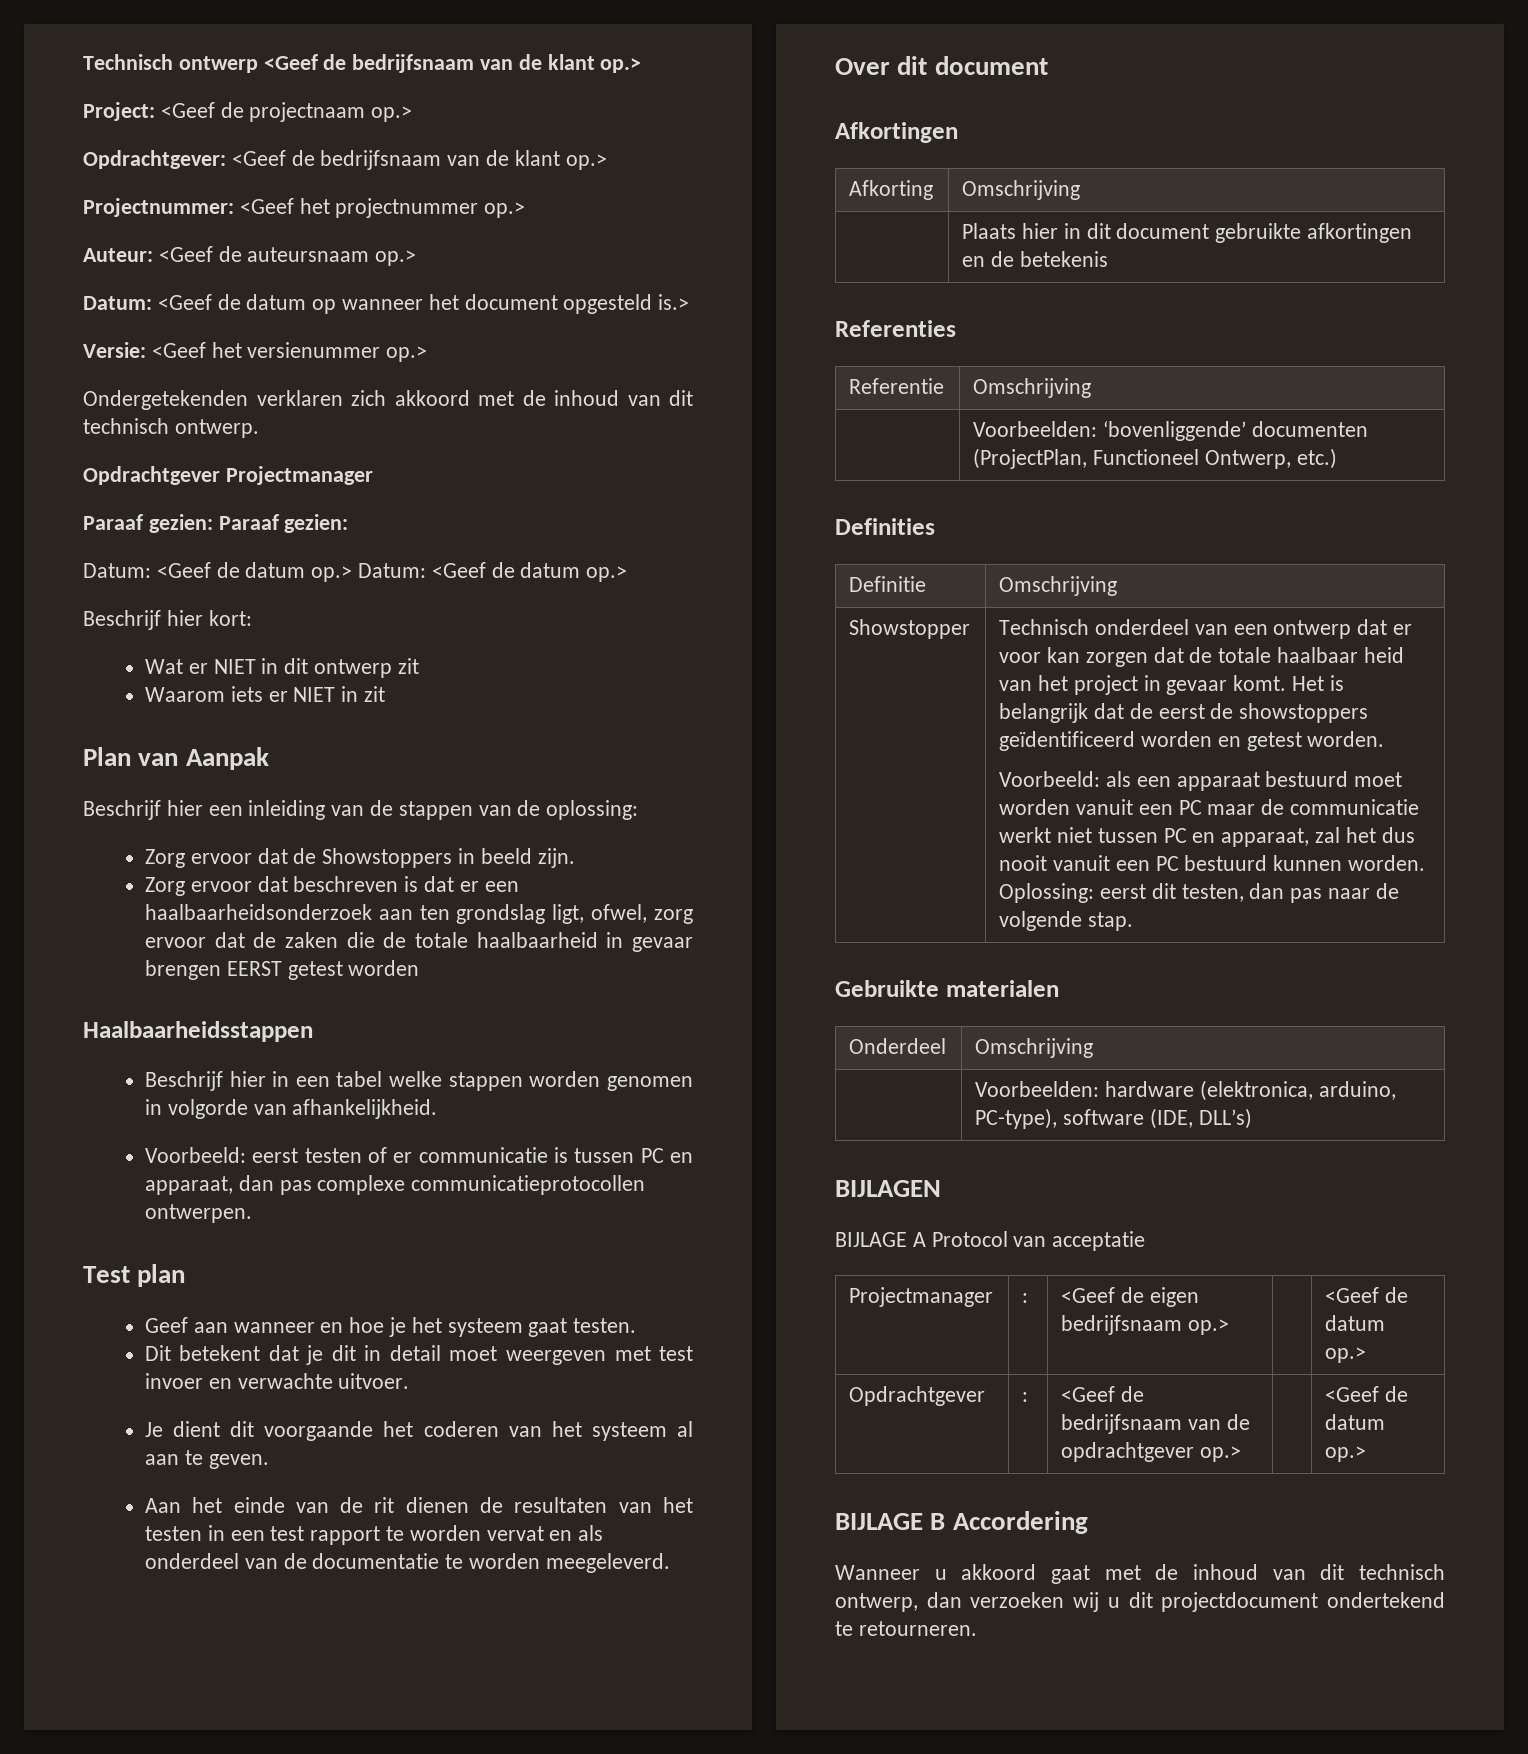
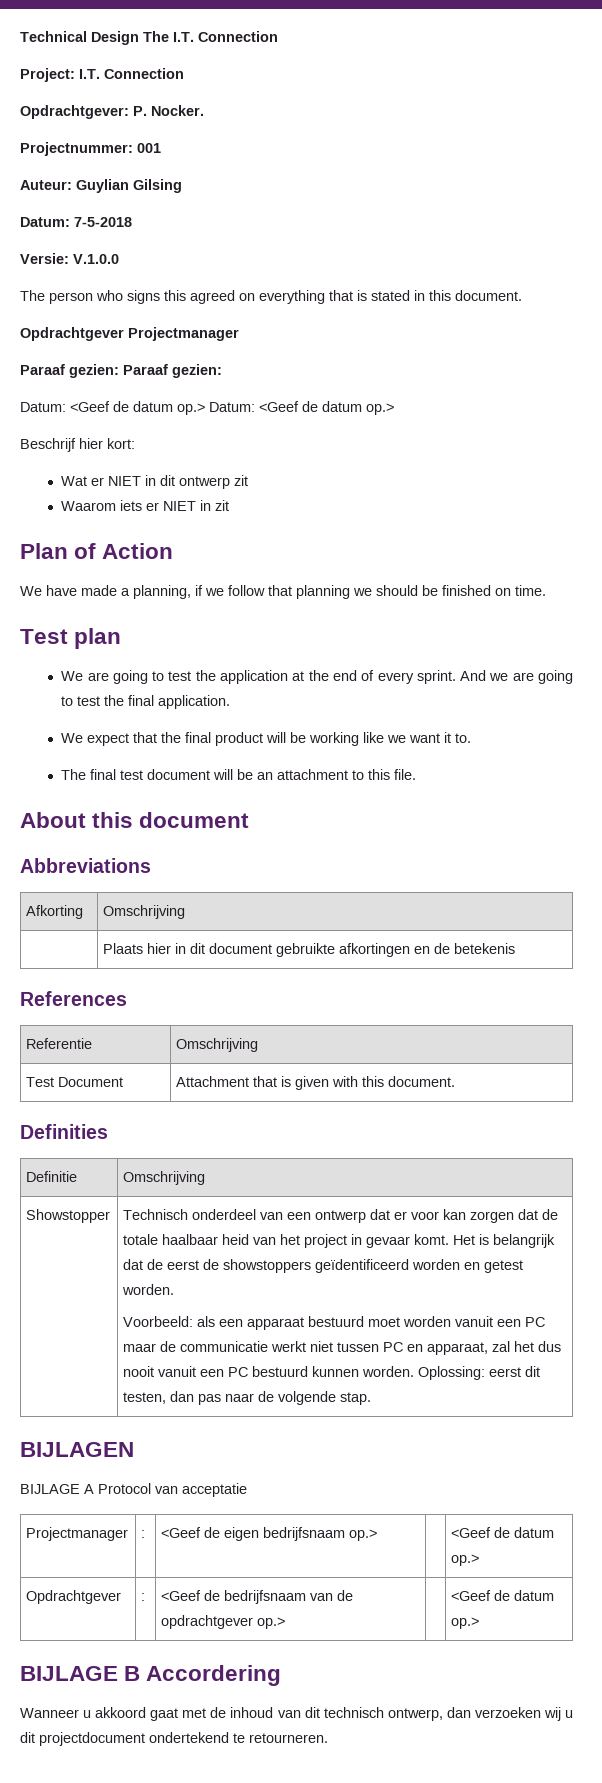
[83,54,642,73] [83,102,413,122] [83,150,607,170] [83,198,526,218] [83,246,417,266] [83,294,690,314] [83,342,428,362] [83,390,693,410] [83,418,259,438] Technisch ontwerp <Geef de bedrijfsnaam van de klant op.> // Project: <Geef de projectnaam op.> // Opdrachtgever: <Geef de bedrijfsnaam van de klant op.> // Projectnummer: <Geef het projectnummer op.> // Auteur: <Geef de auteursnaam op.> // Datum: <Geef de datum op wanneer het document opgesteld is.> // Versie: <Geef het versienummer op.> // Ondergetekenden verklaren zich akkoord met de inhoud van dit technisch ontwerp. -> [20,31,278,45] [20,68,184,82] [20,105,204,119] [20,142,161,156] [20,179,182,193] [20,217,132,227] [20,253,119,264] [20,290,522,304] Technical Design The I.T. Connection // Project: I.T. Connection // Opdrachtgever: P. Nocker. // Projectnummer: 001 // Auteur: Guylian Gilsing // Datum: 7-5-2018 // Versie: V.1.0.0 // The person who signs this agreed on everything that is stated in this document.
[138,747,269,770] [83,800,639,820] [144,848,575,868] [144,876,519,896] [144,904,693,924] [144,932,693,952] [144,960,420,980] [83,1021,313,1042] [144,1071,693,1091] [144,1099,438,1119] [144,1147,694,1163] [144,1175,646,1195] [144,1204,252,1223] [83,1264,186,1287] [144,1317,637,1337] [144,1345,693,1365] [144,1373,410,1389] [144,1421,693,1441] [144,1450,269,1469] [144,1497,693,1513] [144,1525,604,1545] [144,1553,670,1573] [835,56,928,75] van Aanpak // Beschrijf hier een inleiding van de stappen van de oplossing: // Zorg ervoor dat de Showstoppers in beeld zijn. // Zorg ervoor dat beschreven is dat er een haalbaarheidsonderzoek aan ten grondslag ligt, ofwel, zorg ervoor dat de zaken die de totale haalbaarheid in gevaar brengen EERST getest worden // Haalbaarheidsstappen // Beschrijf hier in een tabel welke stappen worden genomen in volgorde van afhankelijkheid. // Voorbeeld: eerst testen of er communicatie is tussen PC en apparaat, dan pas complexe communicatieprotocollen ontwerpen. // Test plan // Geef aan wanneer en hoe je het systeem gaat testen. // Dit betekent dat je dit in detail moet weergeven met test invoer en verwachte uitvoer. // Je dient dit voorgaande het coderen van het systeem al aan te geven. // Aan het einde van de rit dienen de resultaten van het testen in een test rapport te worden vervat en als onderdeel van de documentatie te worden meegeleverd. // Over dit -> [74,543,174,559] [20,585,546,599] [20,628,122,649] [61,670,573,684] [61,695,231,709] [61,732,472,746] [61,769,417,780] [20,812,134,828] of Action // We have made a planning, if we follow that planning we should be finished on time. // Test plan // We are going to test the application at the end of every sprint. And we are going to test the final application. // We expect that the final product will be working like we want it to. // The final test document will be an attachment to this file. // About this
[835,122,958,143] Afkortingen -> [20,858,151,873] Abbreviations
[835,320,956,337] Referenties -> [20,991,127,1006] References
[973,421,1368,441] [973,448,1337,469] | Voorbeelden: ‘bovenliggende’ documenten (ProjectPlan, Functioneel Ontwerp, etc.) -> [26,1077,124,1087] [176,1076,456,1090] Test Document | Attachment that is given with this document.
[835,980,1059,997] [849,1038,947,1054] [975,1038,1094,1058] [975,1080,1396,1101] [975,1108,1252,1129] // Gebruikte materialen // Onderdeel | Omschrijving // | Voorbeelden: hardware (elektronica, arduino, PC-type), software (IDE, DLL’s) -> (372, 1398) none

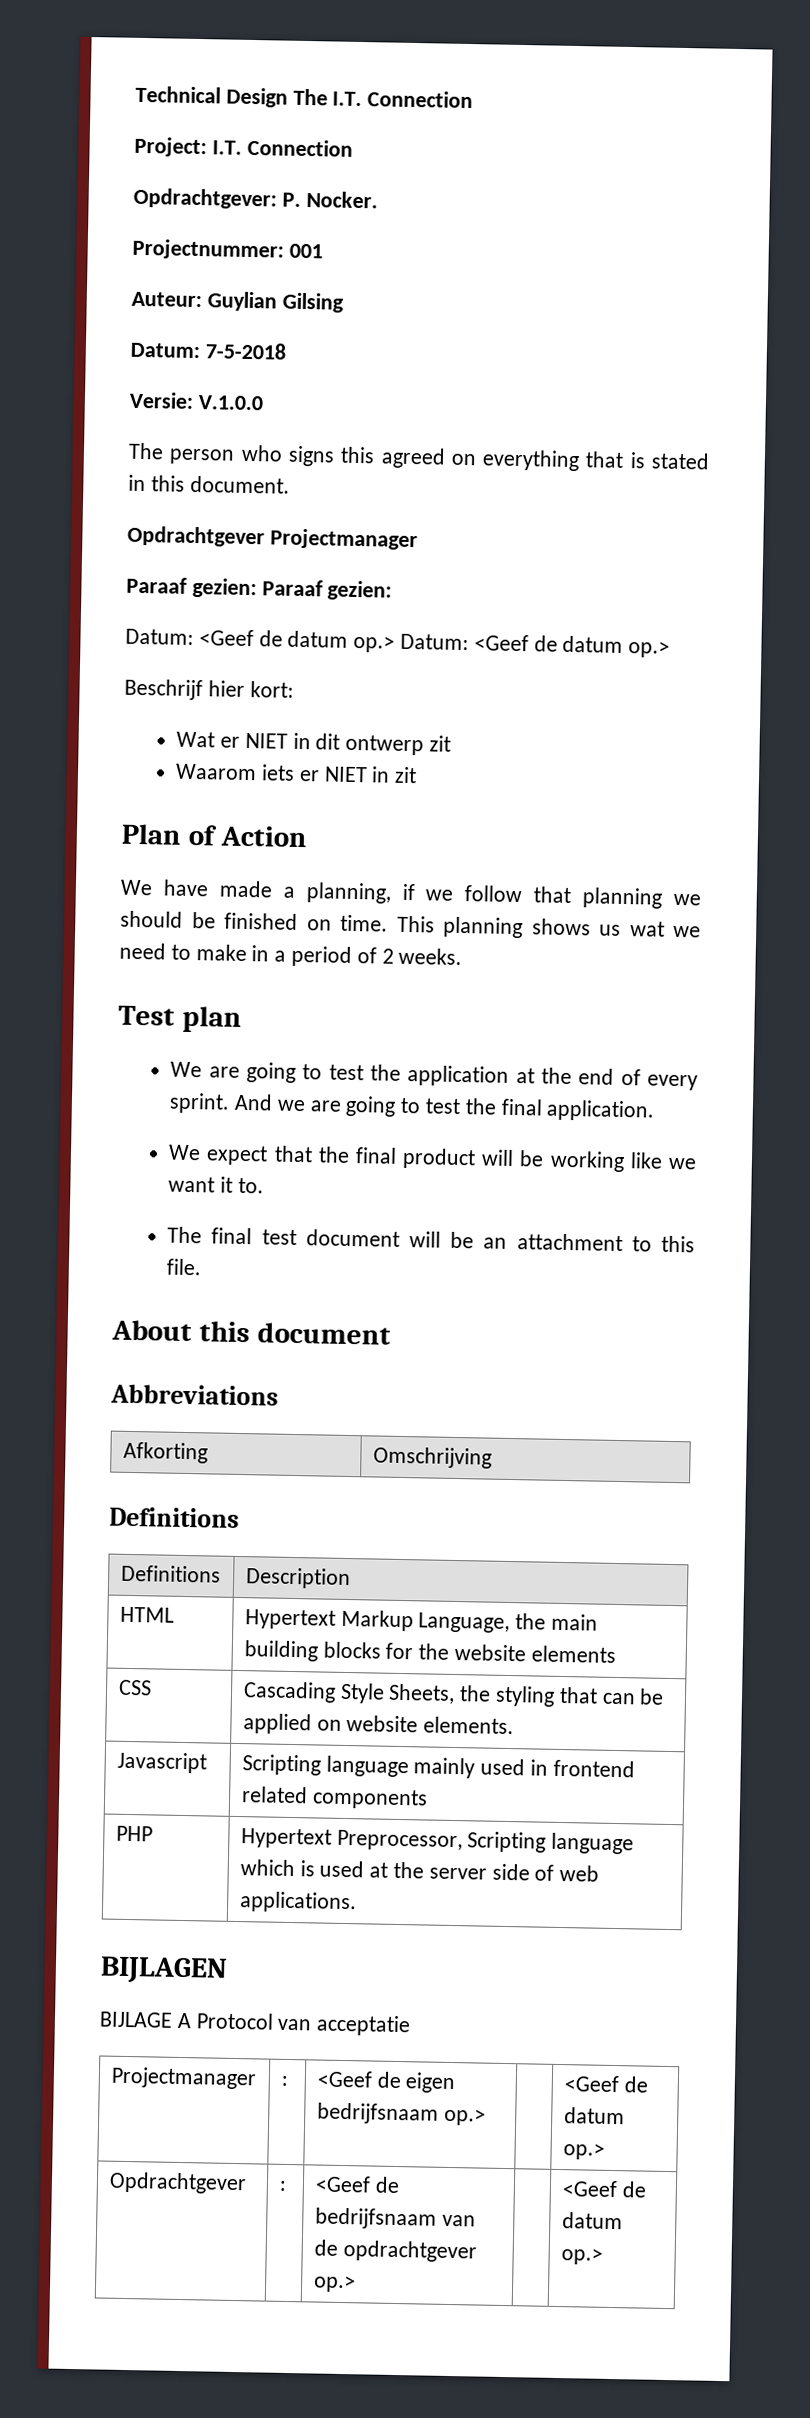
(546, 590) none -> [396,915,701,939] [119,942,463,967] This planning shows us wat we need to make in a period of 2 weeks.
[103,943,516,957] [20,991,127,1006] [26,1038,93,1049] [176,1038,259,1052] [26,1077,124,1087] [176,1076,456,1090] [20,1124,108,1139] [26,1171,78,1182] [123,1171,206,1185] [26,1209,111,1223] [123,1209,559,1223] [123,1234,556,1248] [123,1259,524,1273] [122,1284,175,1295] [123,1316,546,1330] [123,1341,562,1355] [123,1366,541,1380] [123,1391,372,1405] // | Plaats hier in dit document gebruikte afkortingen en de betekenis // References // Referentie | Omschrijving // Test Document | Attachment that is given with this document. // Definities // Definitie | Omschrijving // Showstopper | Technisch onderdeel van een ontwerp dat er voor kan zorgen dat de totale haalbaar heid van het project in gevaar komt. Het is belangrijk dat de eerst de showstoppers geïdentificeerd worden en getest worden. // Voorbeeld: als een apparaat bestuurd moet worden vanuit een PC maar de communicatie werkt niet tussen PC en apparaat, zal het dus nooit vanuit een PC bestuurd kunnen worden. Oplossing: eerst dit testen, dan pas naar de volgende stap. -> [109,1506,240,1528] [120,1564,221,1583] [244,1567,351,1590] [119,1606,174,1623] [244,1609,598,1634] [243,1640,616,1663] [117,1679,152,1696] [242,1681,665,1707] [242,1713,515,1735] [116,1751,207,1774] [241,1754,635,1779] [241,1786,428,1810] [115,1825,153,1842] [240,1828,635,1855] [239,1859,600,1882] [238,1891,357,1914] // Definitions // Definitions | Description // HTML | Hypertext Markup Language, the main building blocks for the website elements // CSS | Cascading Style Sheets, the styling that can be applied on website elements. // Javascript | Scripting language mainly used in frontend related components // PHP | Hypertext Preprocessor, Scripting language which is used at the server side of web applications.
[20,1665,282,1686] [20,1707,573,1721] [20,1732,328,1746] // BIJLAGE B Accordering // Wanneer u akkoord gaat met de inhoud van dit technisch ontwerp, dan verzoeken wij u dit projectdocument ondertekend te retourneren. -> (603, 2256) none

